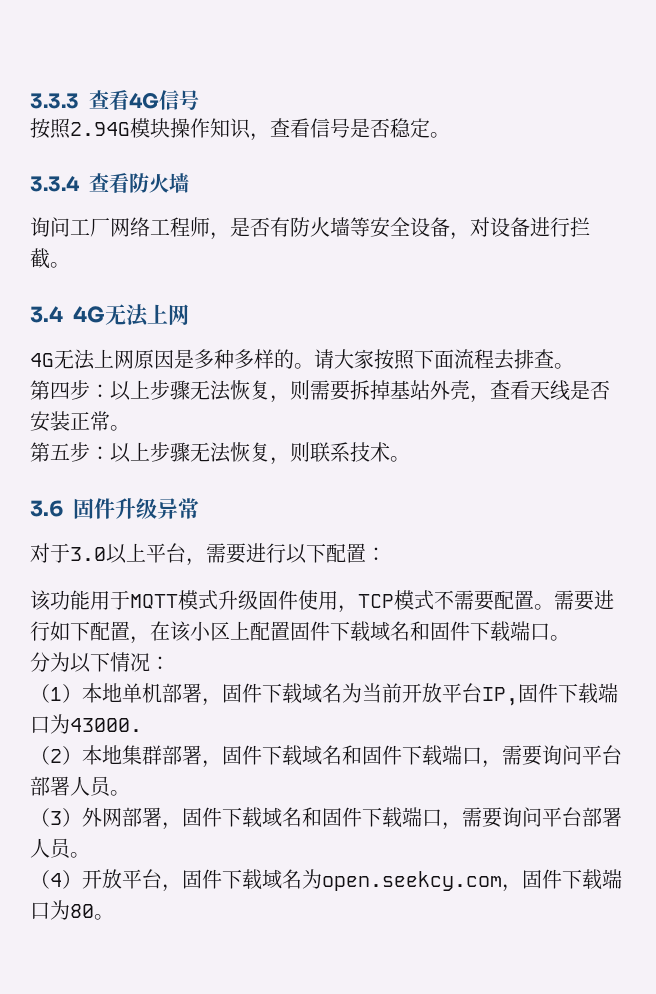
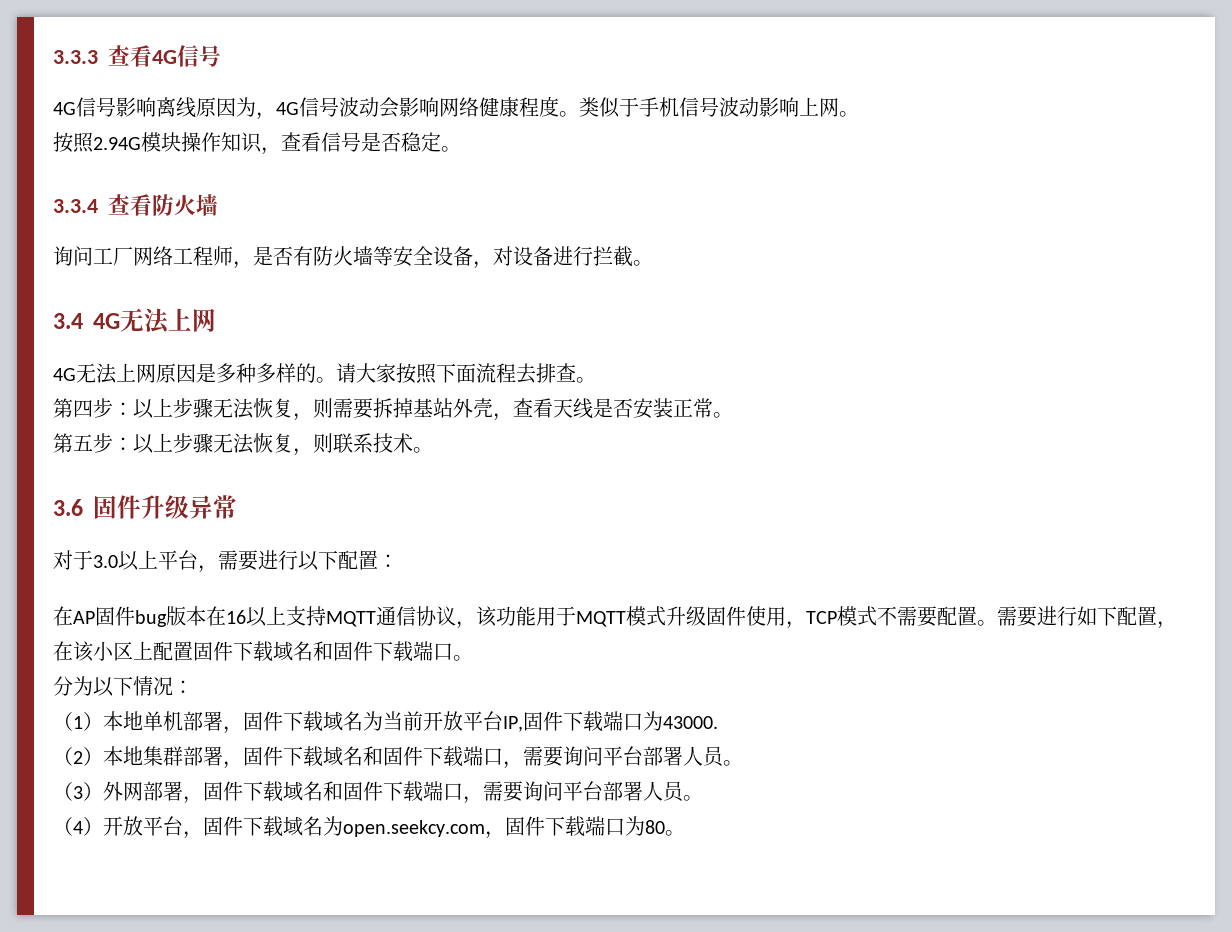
(199, 100) none -> [53,96,859,120] // 4G信号影响离线原因为，4G信号波动会影响网络健康程度。类似于手机信号波动影响上网。
(386, 554) none -> [53,606,476,629] 在AP固件bug版本在16以上支持MQTT通信协议，

